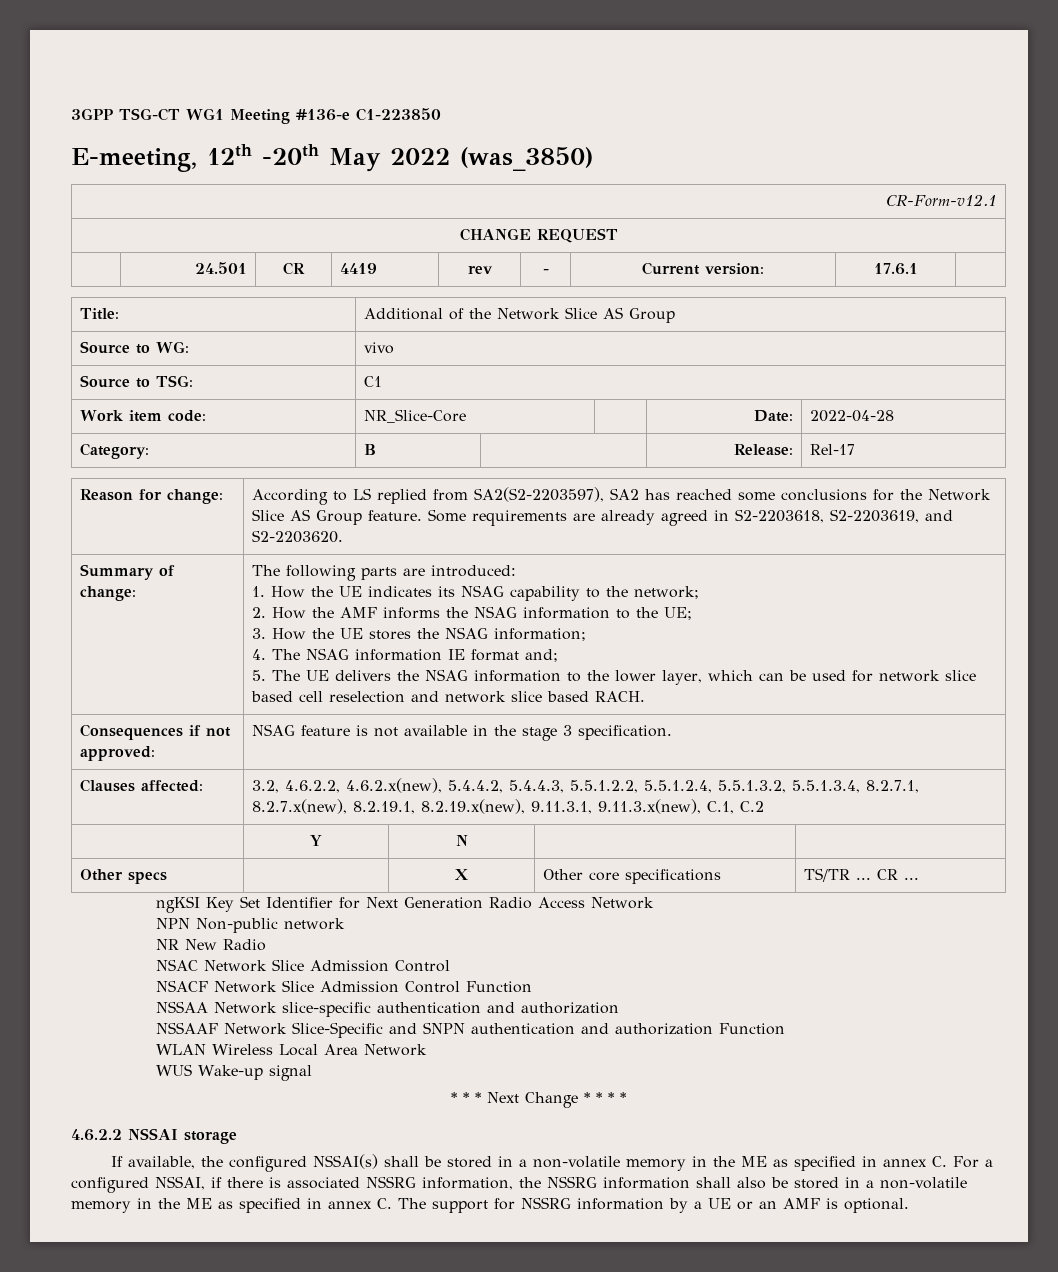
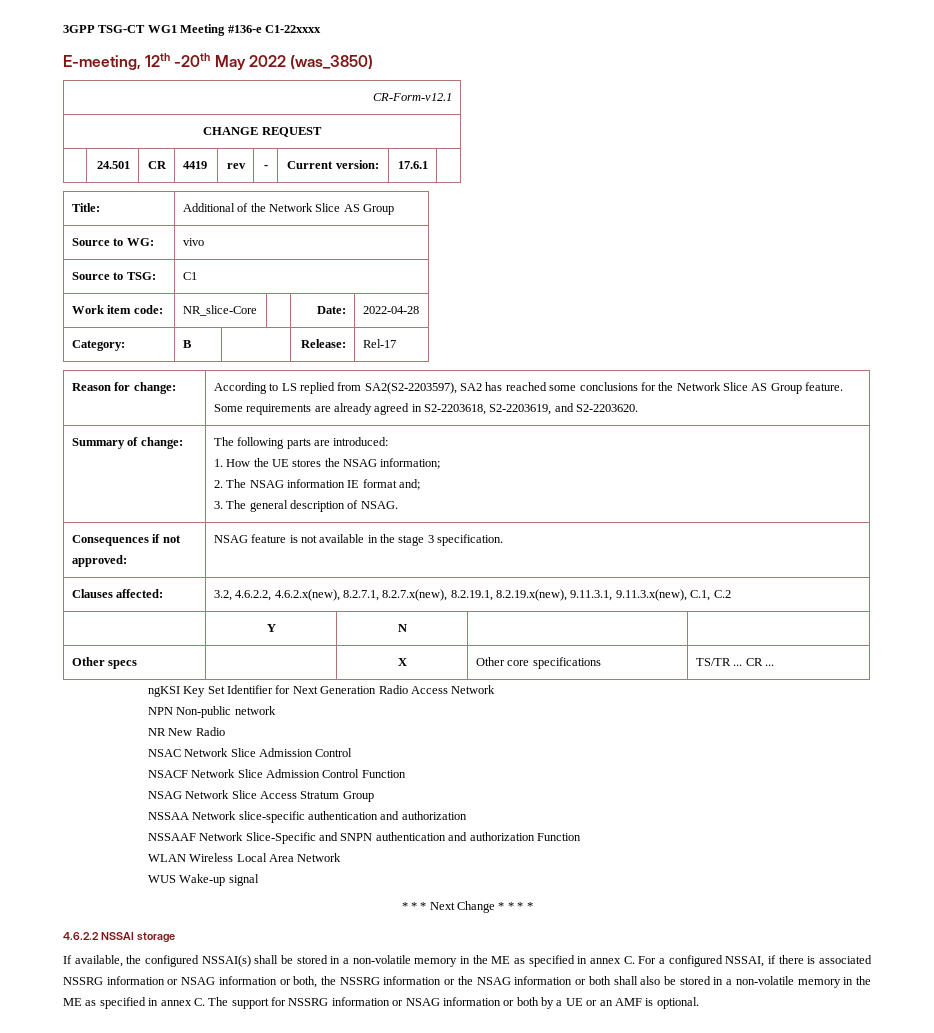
[356,108,441,121] C1-223850 -> [264,25,321,33] C1-22xxxx
[364,409,467,423] NR_Slice-Core -> [182,305,257,316] NR_slice-Core
[368,585,700,601] [252,606,693,620] [252,628,364,640] indicates its NSAG capability to the network; // 2. How the AMF informs the NSAG information to the UE; // 3. How the UE -> (289, 463) none
[252,649,267,660] 4. -> [213,480,223,488] 2.
[252,669,977,685] [251,691,646,703] 5. The UE delivers the NSAG information to the lower layer, which can be used for network slice based cell reselection and network slice based RACH. -> [213,500,398,512] 3. The general description of NSAG.
[448,780,861,793] 5.4.4.2, 5.4.4.3, 5.5.1.2.2, 5.5.1.2.4, 5.5.1.3.2, 5.5.1.3.4, -> (340, 595) none
(533, 987) none -> [147,790,374,802] // NSAG Network Slice Access Stratum Group
[422,1176,690,1190] information, the NSSRG information -> [106,976,611,988] information or NSAG information or both, the NSSRG information or the NSAG information or both
(664, 1204) none -> [392,997,539,1006] or NSAG information or both

